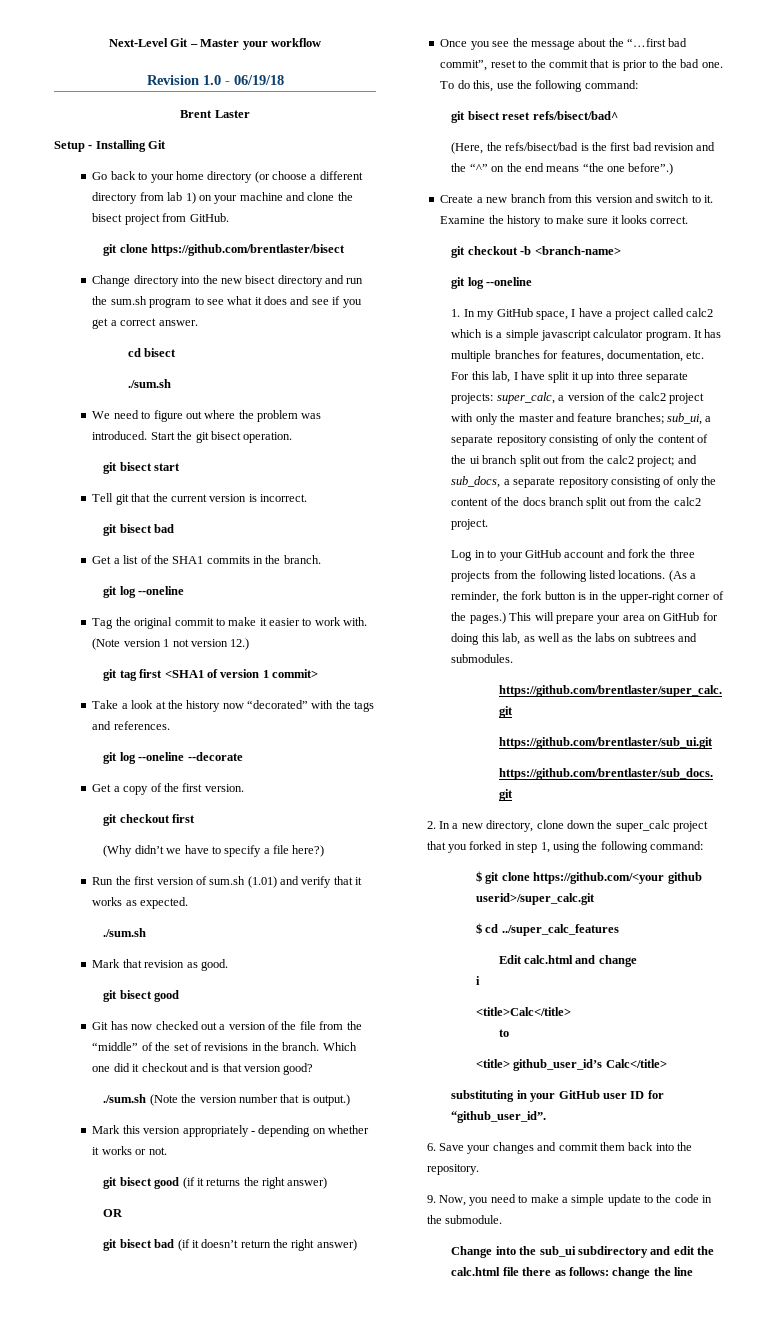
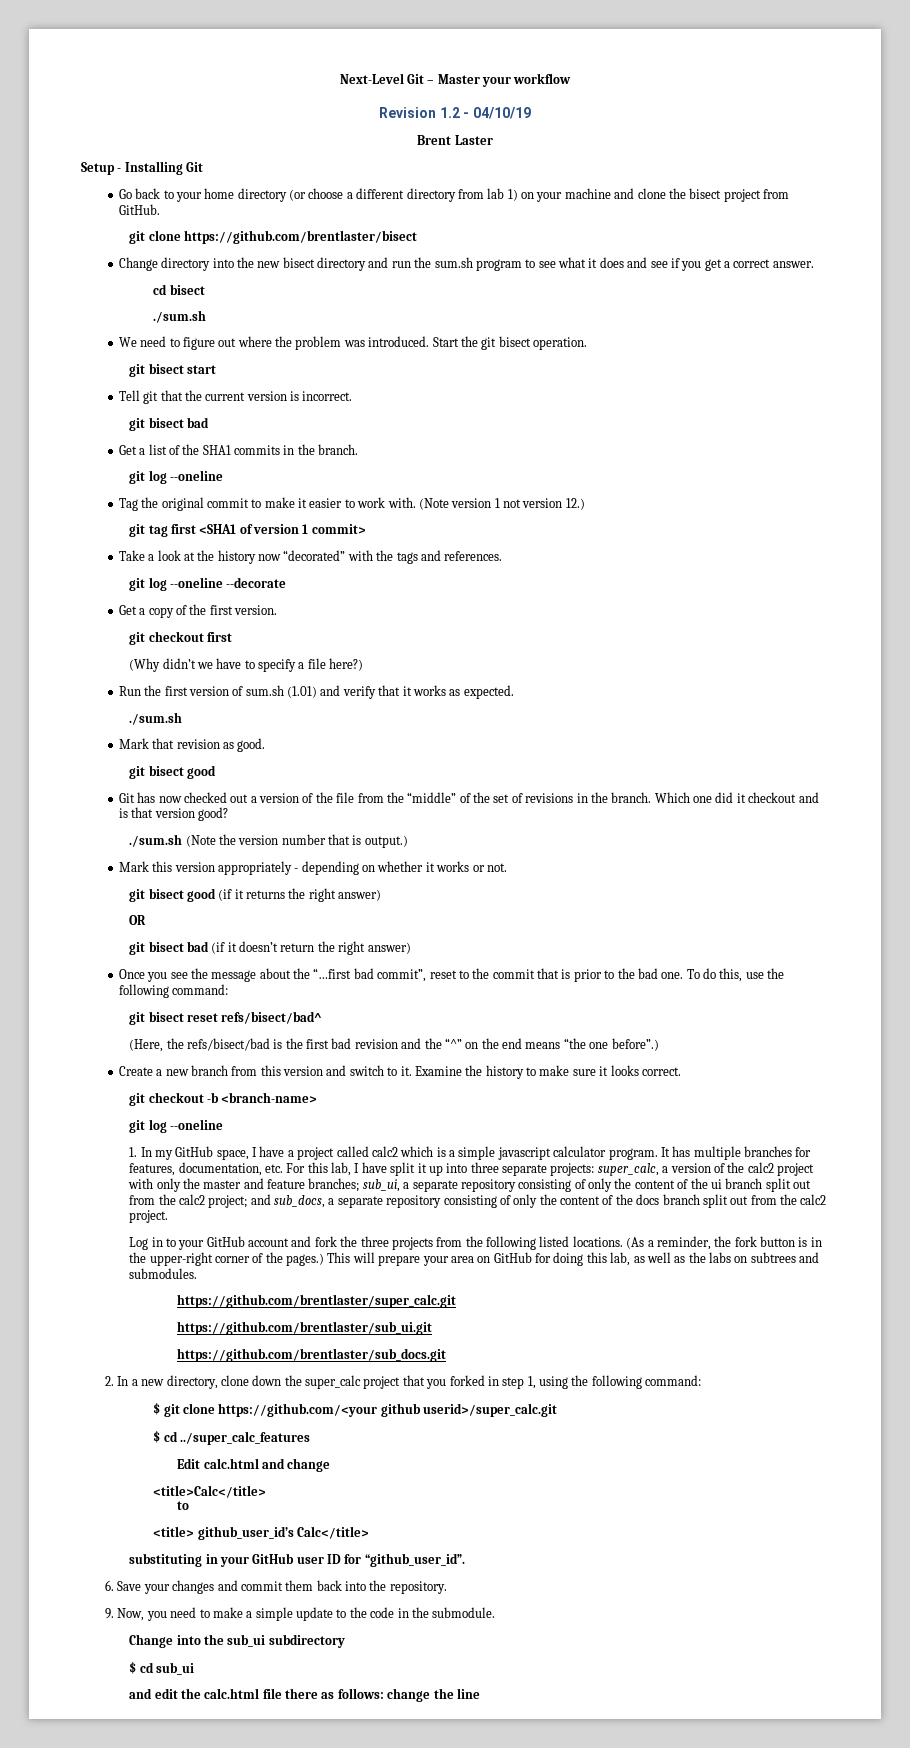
[202,75,284,85] 1.0 - 06/19/18 -> [439,107,532,119] 1.2 - 04/10/19
[476,976,481,985] // i -> (331, 1465) none
(648, 1252) none -> [129,1661,194,1675] // $ cd sub_ui //

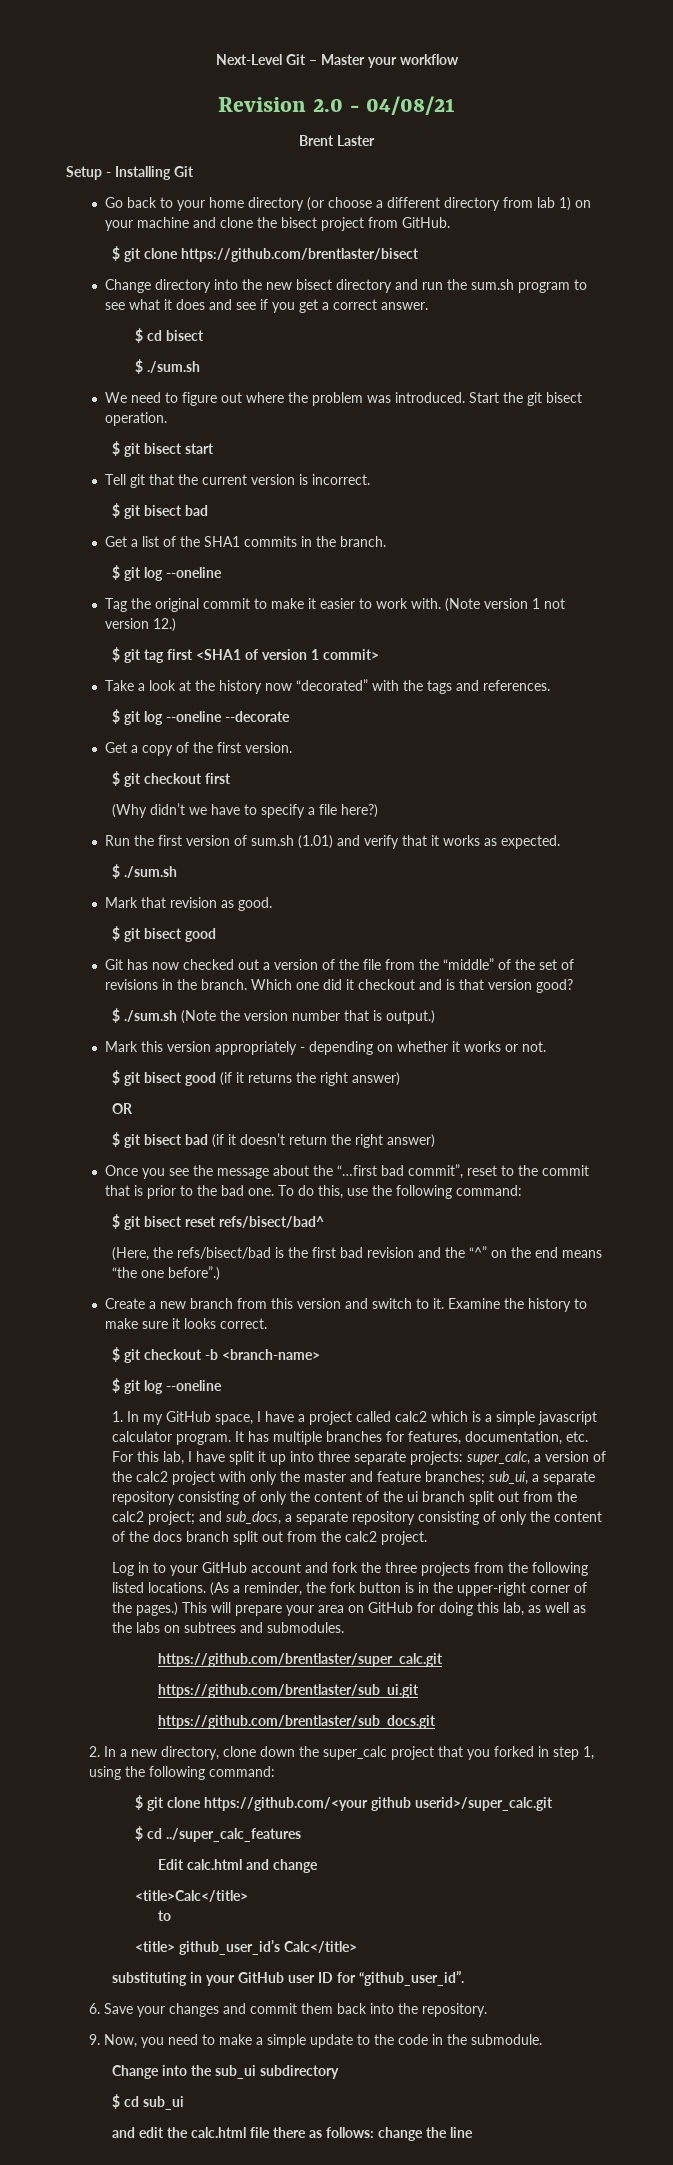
[439,107,532,119] 1.2 - 04/10/19 -> [313,96,455,115] 2.0 - 04/08/21
(160, 209) none -> [112,246,121,261] $
(814, 264) none -> [135,328,144,343] $
(205, 289) none -> [135,359,144,374] $
(588, 343) none -> [112,441,121,456] $
(353, 396) none -> [112,503,121,518] $
(359, 449) none -> [112,565,121,580] $
(585, 504) none -> [112,647,121,662] $
(503, 556) none -> [112,709,121,724] $
(278, 610) none -> [112,771,121,786] $
(514, 692) none -> [112,864,121,879] $
(266, 745) none -> [112,926,121,941] $
(228, 814) none -> [112,1008,121,1023] $
(507, 867) none -> [112,1070,121,1085] $
(147, 920) none -> [112,1132,121,1147] $
(229, 989) none -> [112,1214,121,1229] $
(681, 1071) none -> [112,1347,121,1362] $
(318, 1097) none -> [112,1378,121,1393] $

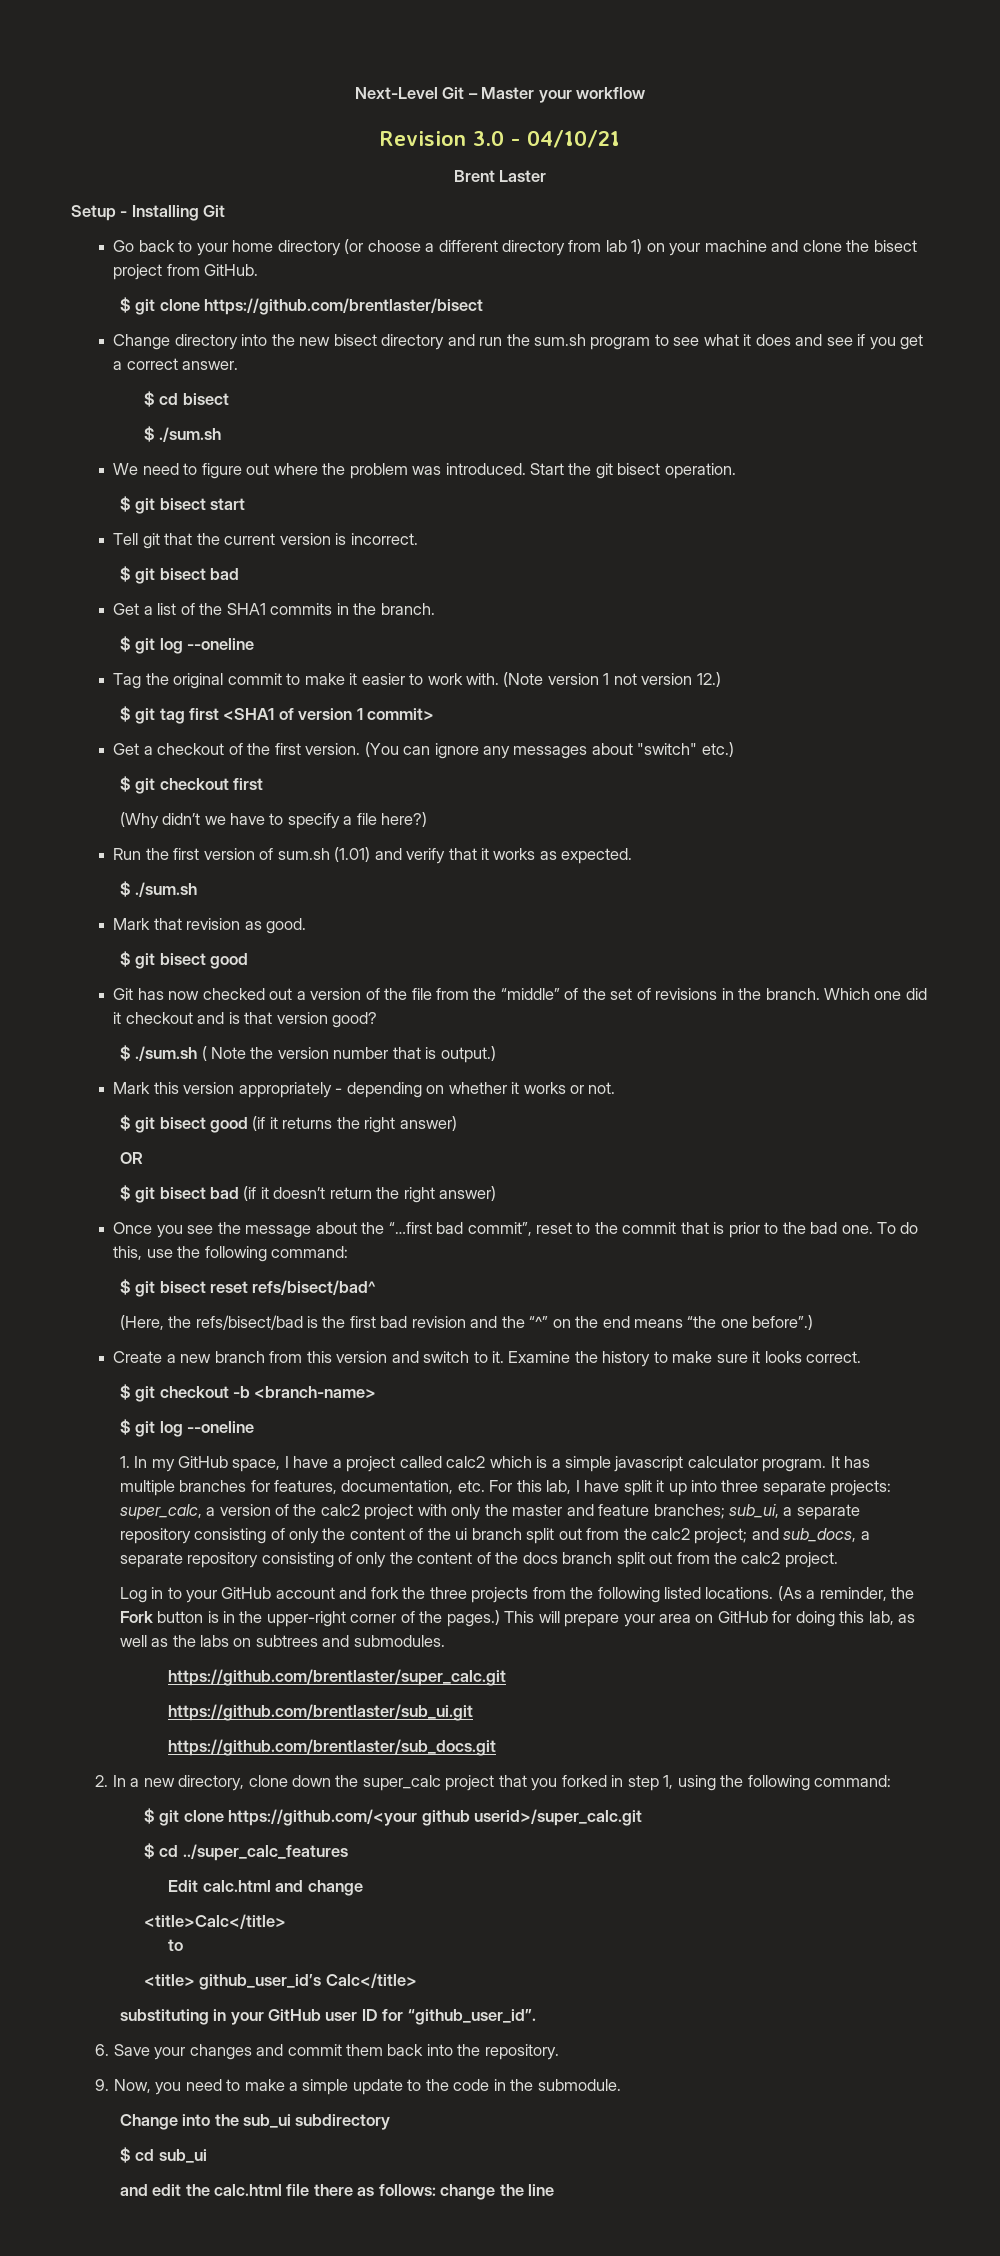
[313,96,455,115] 2.0 - 04/08/21 -> [473,130,620,148] 3.0 - 04/10/21
[104,679,550,694] [112,709,291,725] [104,742,173,756] // Take a look at the history now “decorated” with the tags and references. // $ git log --oneline --decorate // Get a copy -> [113,743,225,755] // Get a checkout
(292, 747) none -> [364,742,734,759] (You can ignore any messages about "switch" etc.)
[181,1010,217,1024] (Note -> [201,1046,246,1061] ( Note
[330,1582,357,1593] fork -> [119,1611,153,1623] Fork

